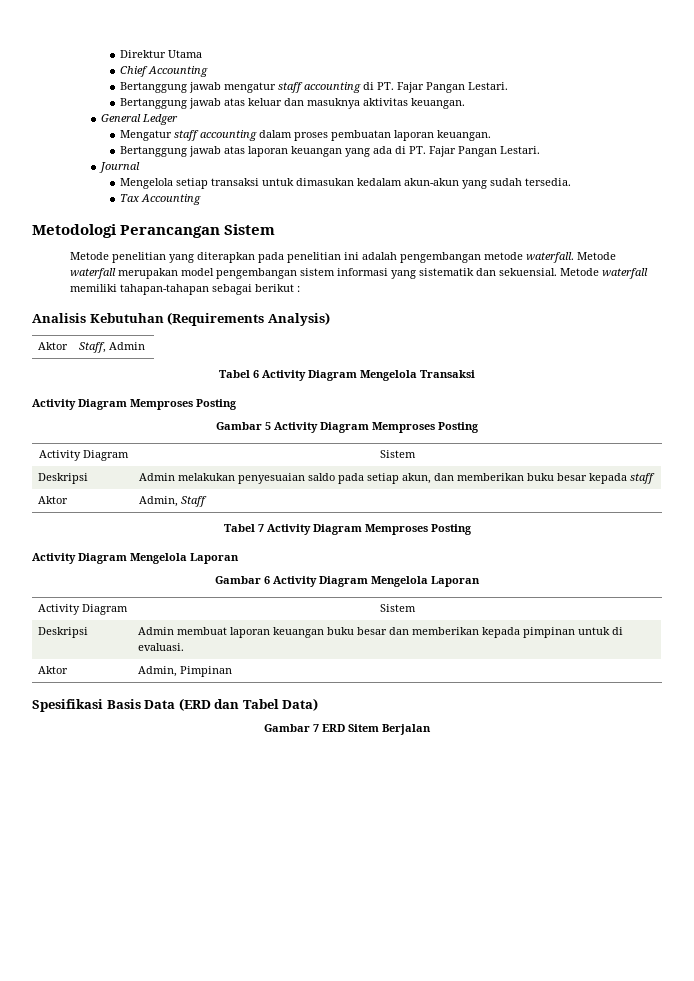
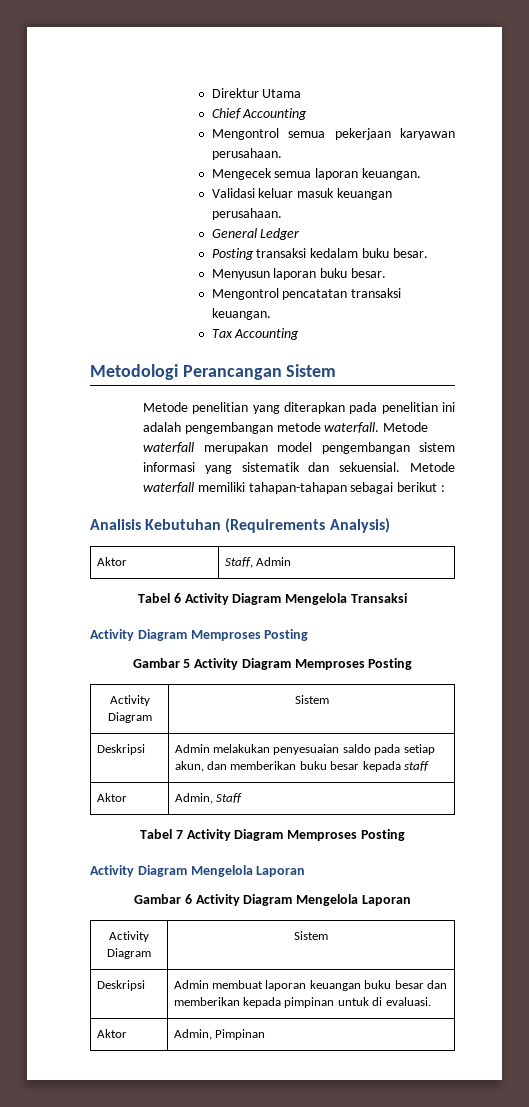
[119,82,508,93] [119,98,465,109] [100,114,178,125] [119,130,491,141] [119,146,540,157] [98,162,140,173] [119,178,571,189] Bertanggung jawab mengatur staff accounting di PT. Fajar Pangan Lestari. // Bertanggung jawab atas keluar dan masuknya aktivitas keuangan. // General Ledger // Mengatur staff accounting dalam proses pembuatan laporan keuangan. // Bertanggung jawab atas laporan keuangan yang ada di PT. Fajar Pangan Lestari. // Journal // Mengelola setiap transaksi untuk dimasukan kedalam akun-akun yang sudah tersedia. -> [211,128,455,140] [211,148,282,160] [211,168,422,180] [211,188,393,200] [211,208,282,220] [211,228,300,240] [211,248,428,260] [211,268,387,280] [211,288,402,300] [211,308,271,320] Mengontrol semua pekerjaan karyawan perusahaan. // Mengecek semua laporan keuangan. // Validasi keluar masuk keuangan perusahaan. // General Ledger // Posting transaksi kedalam buku besar. // Menyusun laporan buku besar. // Mengontrol pencatatan transaksi keuangan.
[32,698,319,712] [264,724,431,735] // Spesifikasi Basis Data (ERD dan Tabel Data) // Gambar 7 ERD Sitem Berjalan -> (266, 1034) none

